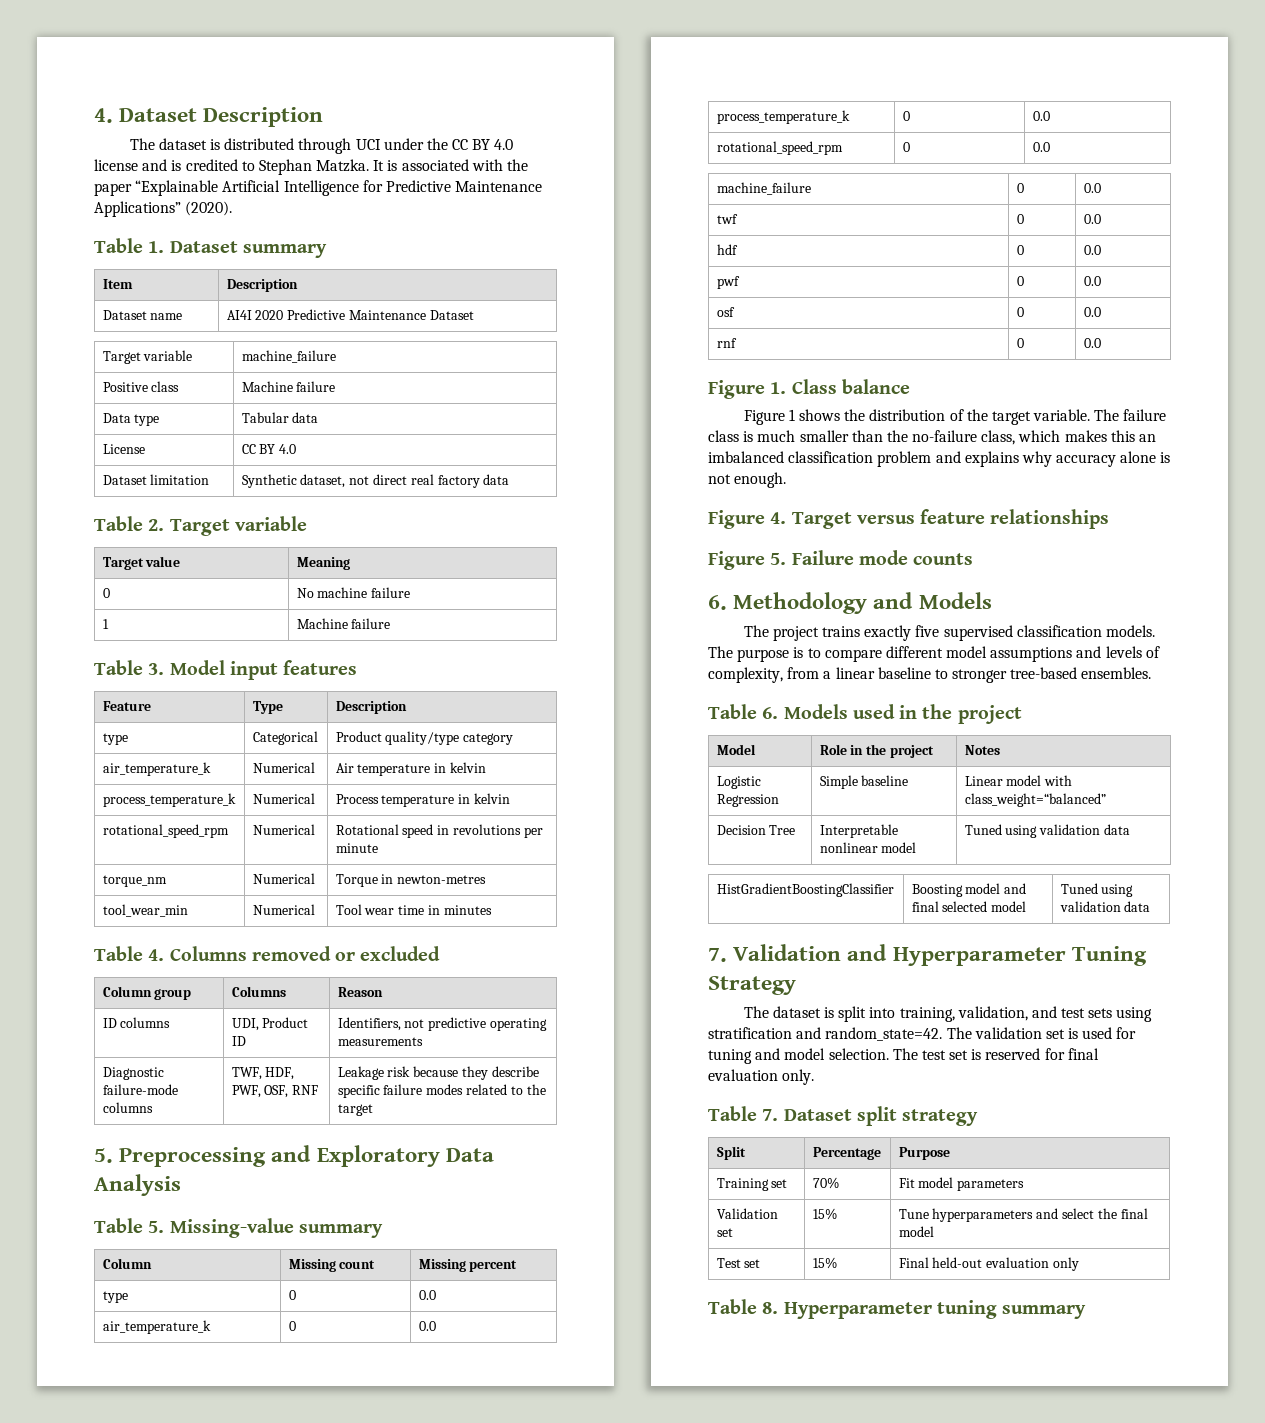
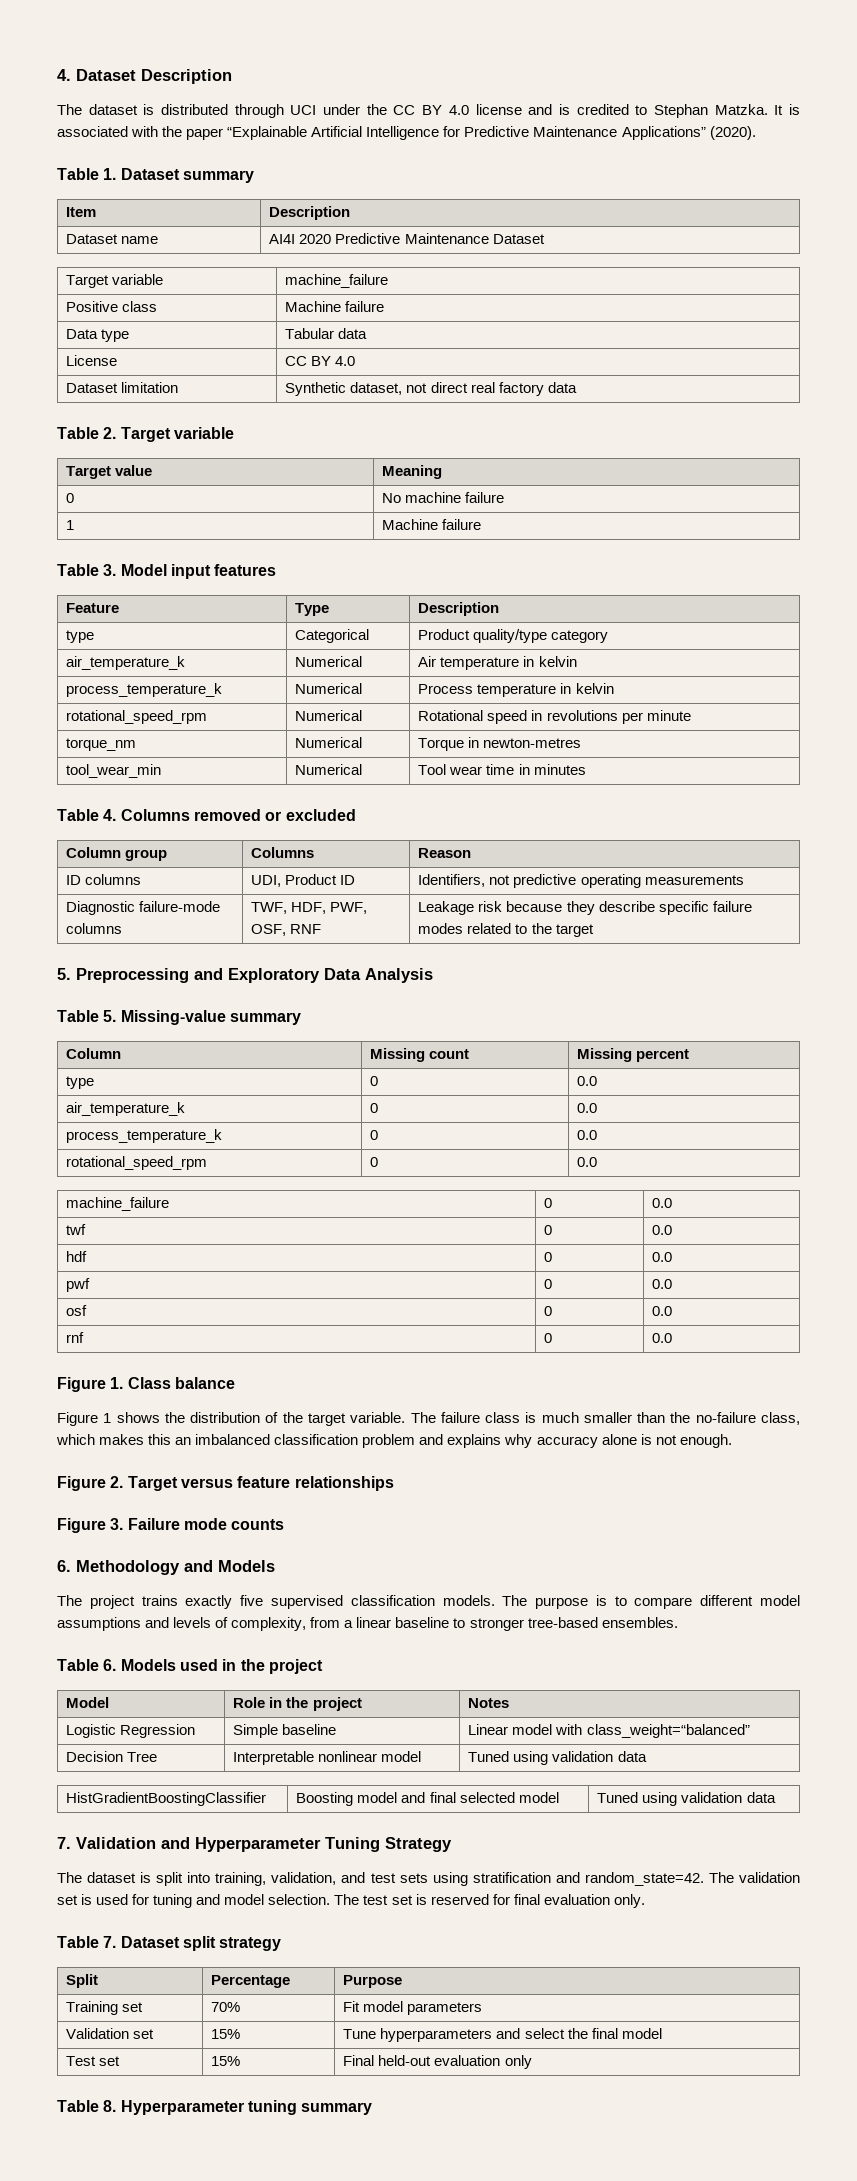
[770,512,787,524] 4. -> [110,1476,124,1488] 2.
[770,553,787,565] 5. -> [110,1518,124,1530] 3.

